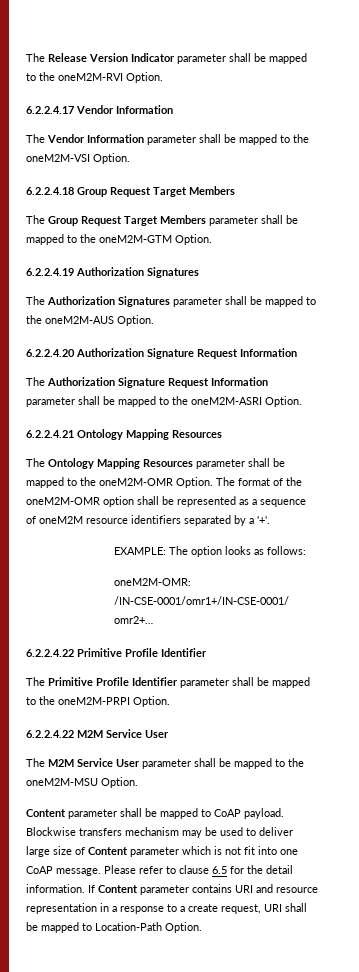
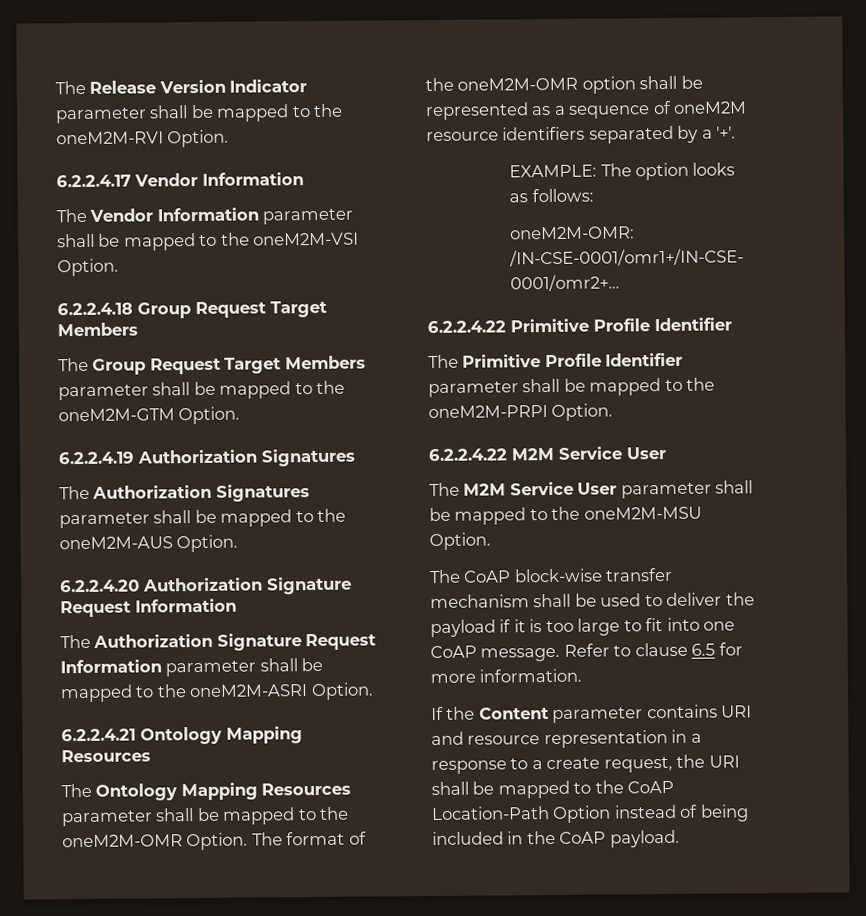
[26,808,284,819] [26,827,293,838] [26,846,241,857] Content parameter shall be mapped to CoAP payload. Blockwise transfers mechanism may be used to deliver large size of Content parameter which is not -> [429,567,674,584] [430,592,755,609] [430,618,642,638] The CoAP block-wise transfer mechanism shall be used to deliver the payload if it is too large to
[104,865,163,874] Please refer -> [563,643,610,657] Refer
[247,865,293,874] [26,884,95,893] the detail information. If -> [430,668,583,684] [431,706,476,721] more information. // If the
(261, 909) none -> [676,754,706,768] the
[95,922,202,933] Location-Path Option. -> [594,780,675,794] [431,804,749,823] [432,829,680,848] the CoAP Location-Path Option instead of being included in the CoAP payload.

